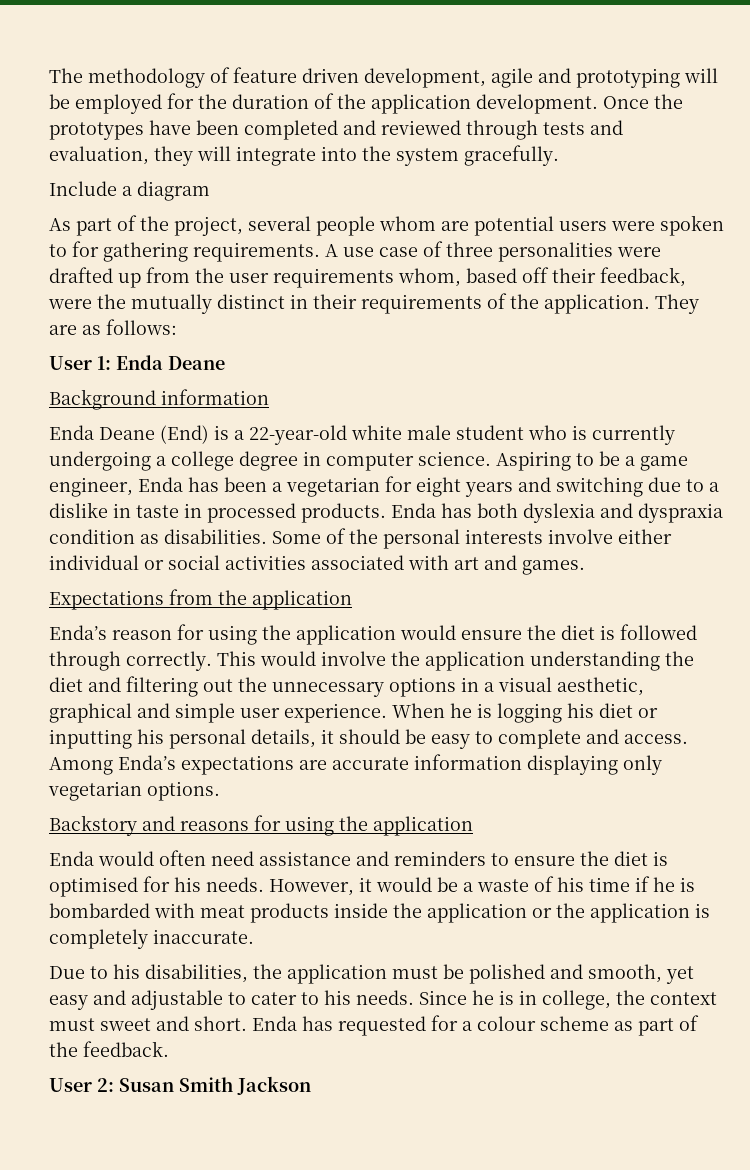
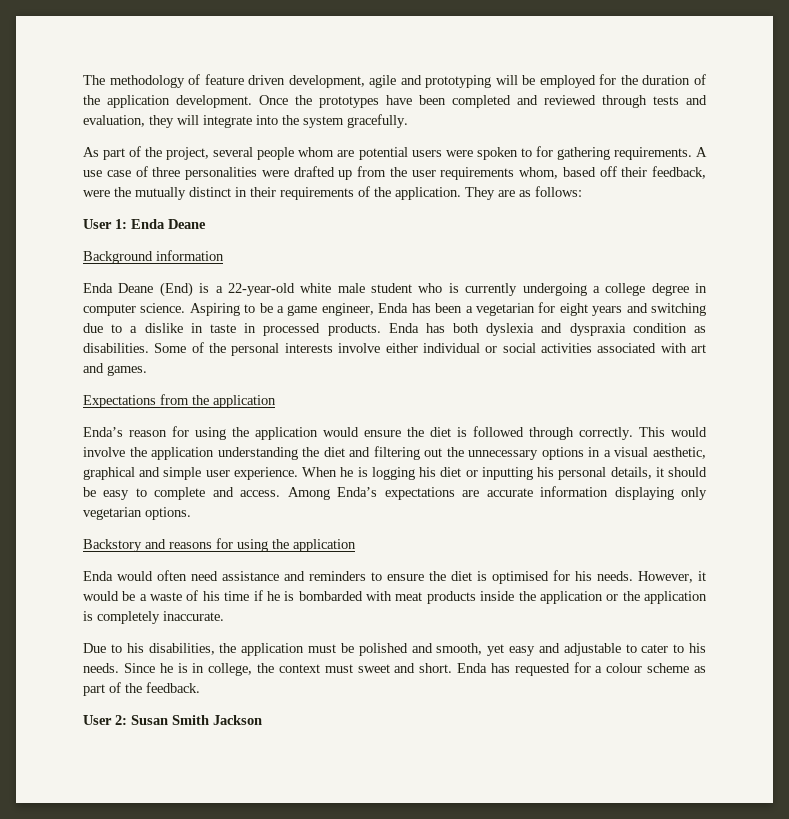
[49,181,210,201] // Include a diagram -> (408, 121) none

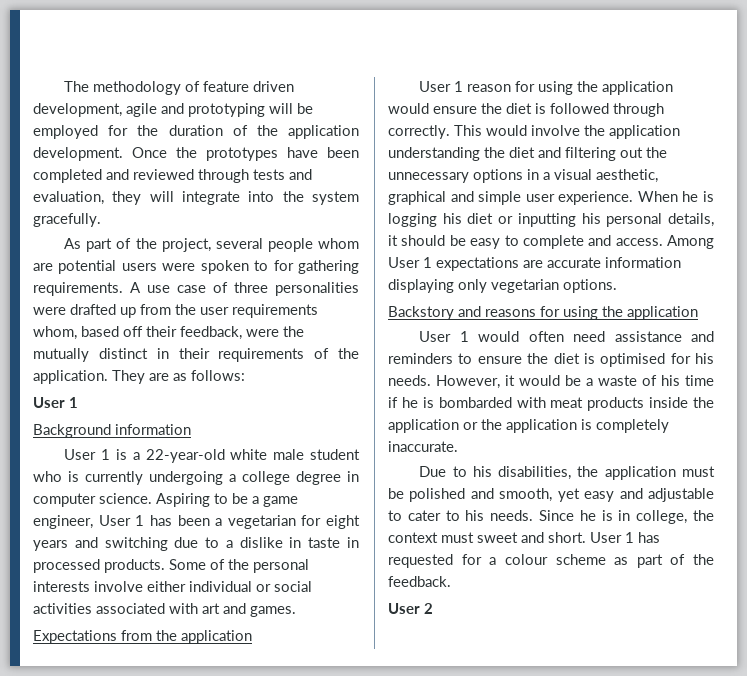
[115,219,206,229] 1: Enda Deane -> [69,397,78,408] 1
[83,282,193,297] Enda Deane (End) -> [64,449,111,460] User 1
[378,303,409,313] Enda -> [98,515,145,526] User 1
[388,323,706,336] [83,343,149,353] Enda has both dyslexia and dyspraxia condition as disabilities. -> (165, 566) none
[83,427,123,437] Enda’s -> [419,81,464,92] User 1
[337,487,378,497] Enda’s -> [388,257,432,268] User 1
[83,571,113,581] Enda -> [419,331,469,342] User 1
[457,663,488,673] Enda -> [590,532,634,543] User 1
[115,715,262,725] 2: Susan Smith Jackson -> [424,603,433,614] 2

